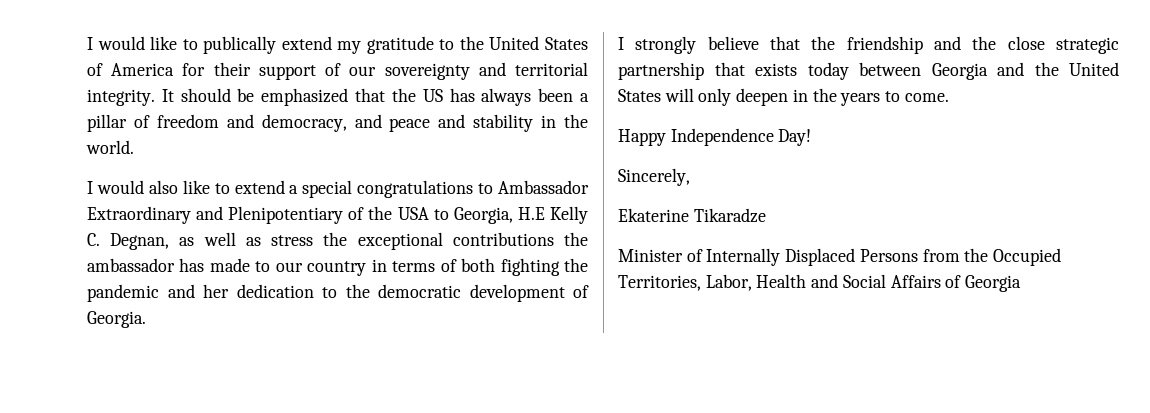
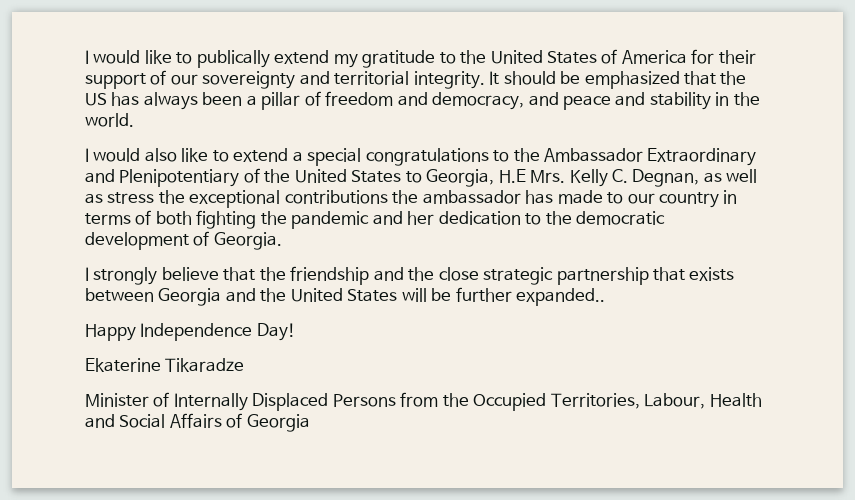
(494, 188) none -> [513,148,540,162] the
[397,207,429,220] USA -> [294,169,402,183] United States
(545, 213) none -> [530,170,566,183] Mrs.
[807,62,849,80] today -> (735, 274) none
[698,88,949,106] only deepen in the years to come. -> [431,287,606,306] be further expanded..
[618,168,690,186] // Sincerely, -> (296, 332) none
[705,274,752,291] Labor, -> [644,393,706,409] Labour,

